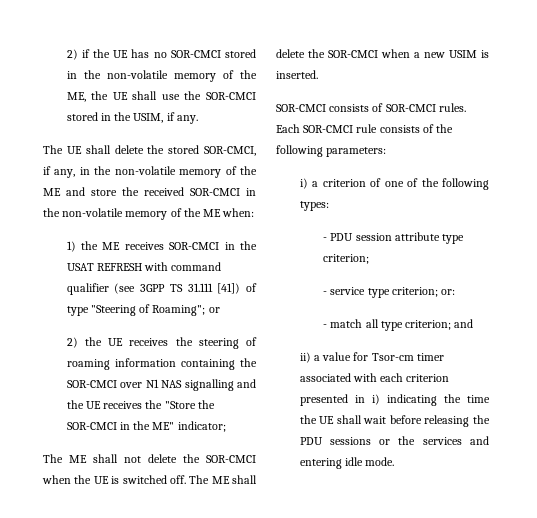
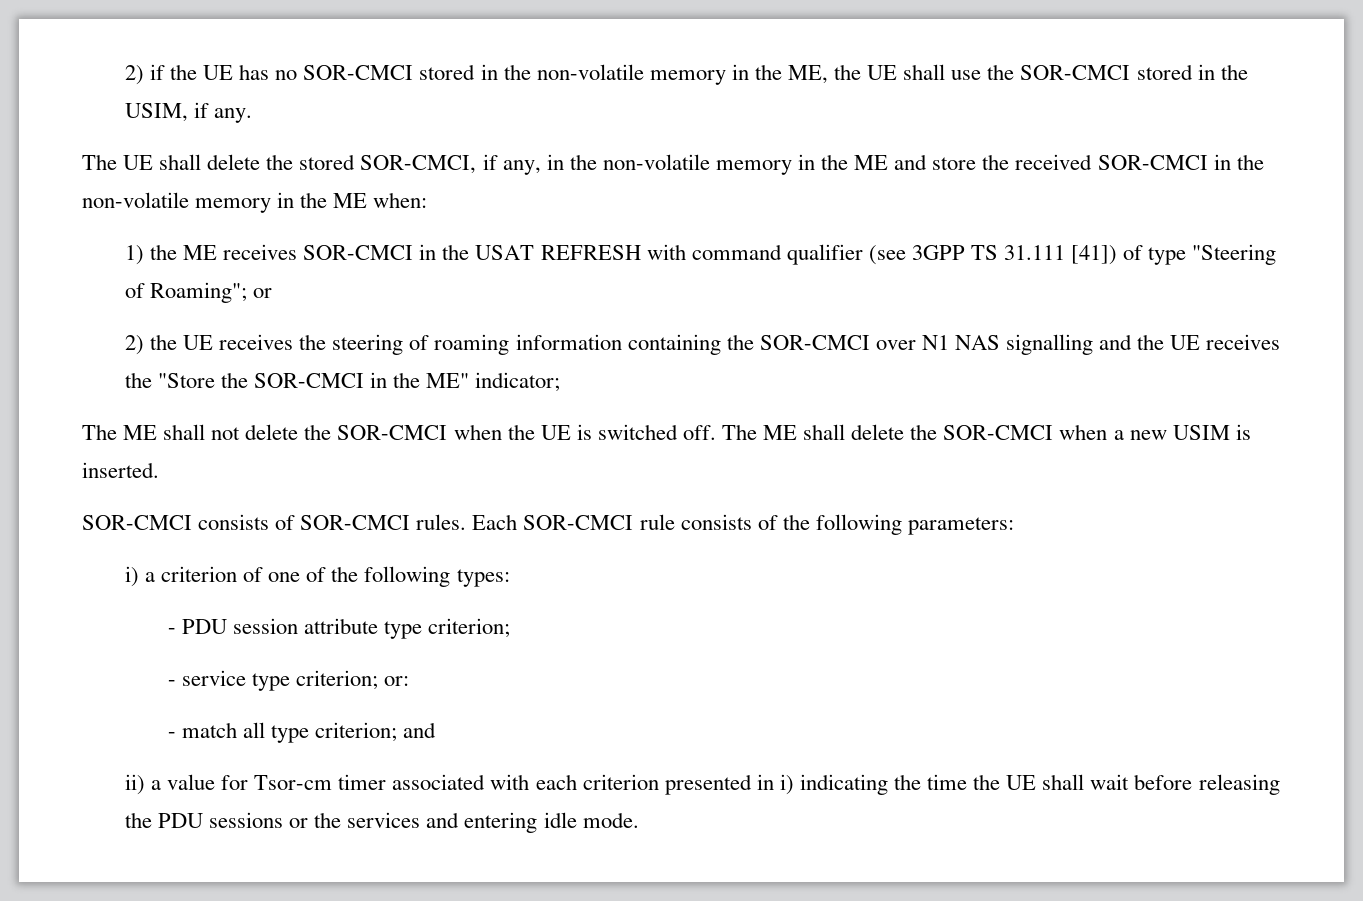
[222,70,234,79] of -> [731,64,749,80] in
[225,166,237,175] of -> [797,154,815,170] in
[170,208,182,217] of -> [277,192,295,208] in

